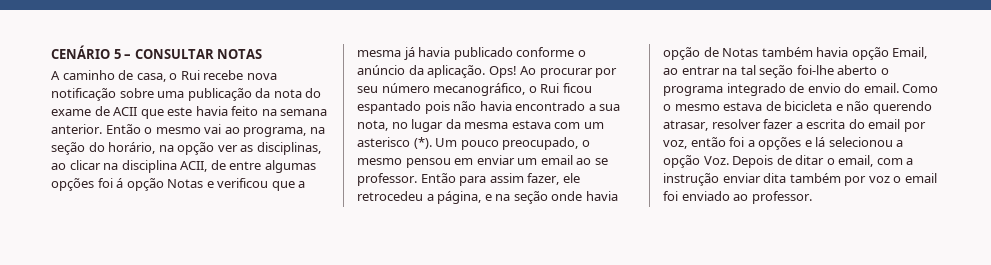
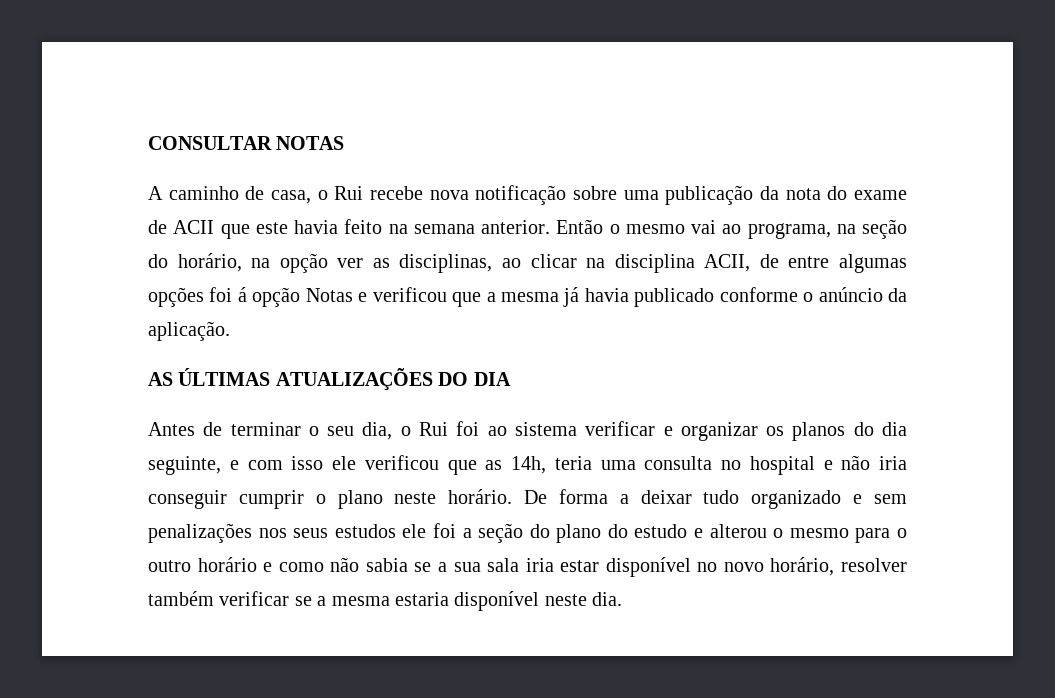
[51,45,132,59] CENÁRIO 5 – -> (148, 143) none
[488,66,618,78] [357,83,592,96] [357,101,621,114] [357,119,604,132] [357,137,590,150] [357,155,608,168] [357,173,580,186] [357,191,618,204] [663,47,928,60] [663,65,889,78] [663,83,939,96] [663,101,932,114] [663,119,926,132] [663,137,904,150] [663,155,914,168] [663,173,937,186] [663,191,812,204] Ops! Ao procurar por seu número mecanográfico, o Rui ficou espantado pois não havia encontrado a sua nota, no lugar da mesma estava com um asterisco (*). Um pouco preocupado, o mesmo pensou em enviar um email ao se professor. Então para assim fazer, ele retrocedeu a página, e na seção onde havia opção de Notas também havia opção Email, ao entrar na tal seção foi-lhe aberto o programa integrado de envio do email. Como o mesmo estava de bicicleta e não querendo atrasar, resolver fazer a escrita do email por voz, então foi a opções e lá selecionou a opção Voz. Depois de ditar o email, com a instrução enviar dita também por voz o email foi enviado ao professor. -> [148,368,511,391] [148,421,907,441] [148,455,907,475] [148,489,907,509] [148,523,907,543] [148,557,907,577] [148,591,623,611] // AS ÚLTIMAS ATUALIZAÇÕES DO DIA // Antes de terminar o seu dia, o Rui foi ao sistema verificar e organizar os planos do dia seguinte, e com isso ele verificou que as 14h, teria uma consulta no hospital e não iria conseguir cumprir o plano neste horário. De forma a deixar tudo organizado e sem penalizações nos seus estudos ele foi a seção do plano do estudo e alterou o mesmo para o outro horário e como não sabia se a sua sala iria estar disponível no novo horário, resolver também verificar se a mesma estaria disponível neste dia.

